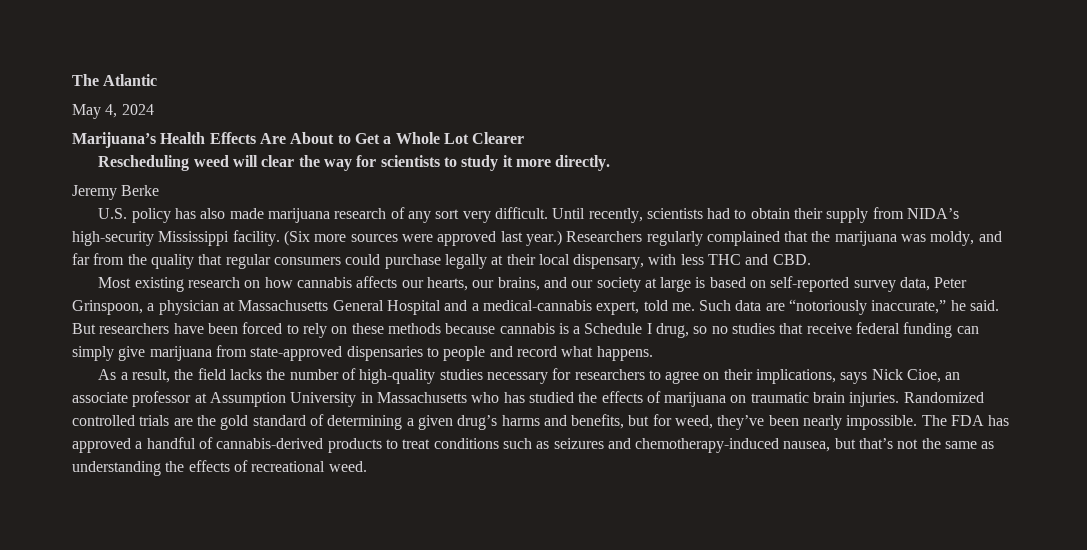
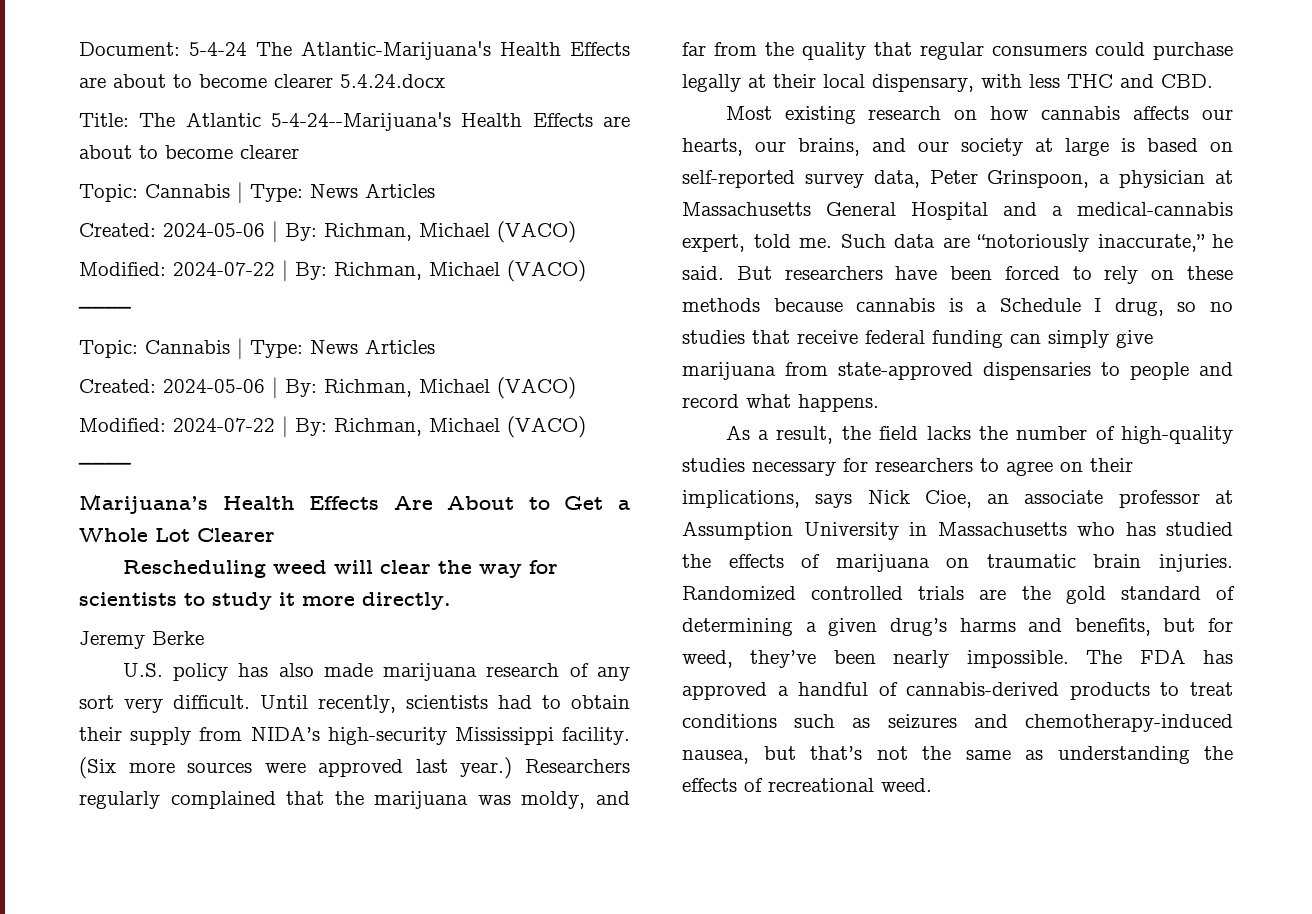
[72,74,158,86] [72,104,154,119] The Atlantic // May 4, 2024 -> [79,41,630,60] [79,74,445,88] [79,112,630,131] [79,145,299,159] [79,182,435,204] [79,221,576,243] [79,260,586,282] [78,306,131,315] [79,338,435,360] [79,377,576,399] [79,416,586,438] [78,462,131,471] Document: 5-4-24 The Atlantic-Marijuana's Health Effects are about to become clearer 5.4.24.docx // Title: The Atlantic 5-4-24--Marijuana's Health Effects are about to become clearer // Topic: Cannabis | Type: News Articles // Created: 2024-05-06 | By: Richman, Michael (VACO) // Modified: 2024-07-22 | By: Richman, Michael (VACO) // ──── // Topic: Cannabis | Type: News Articles // Created: 2024-05-06 | By: Richman, Michael (VACO) // Modified: 2024-07-22 | By: Richman, Michael (VACO) // ────

